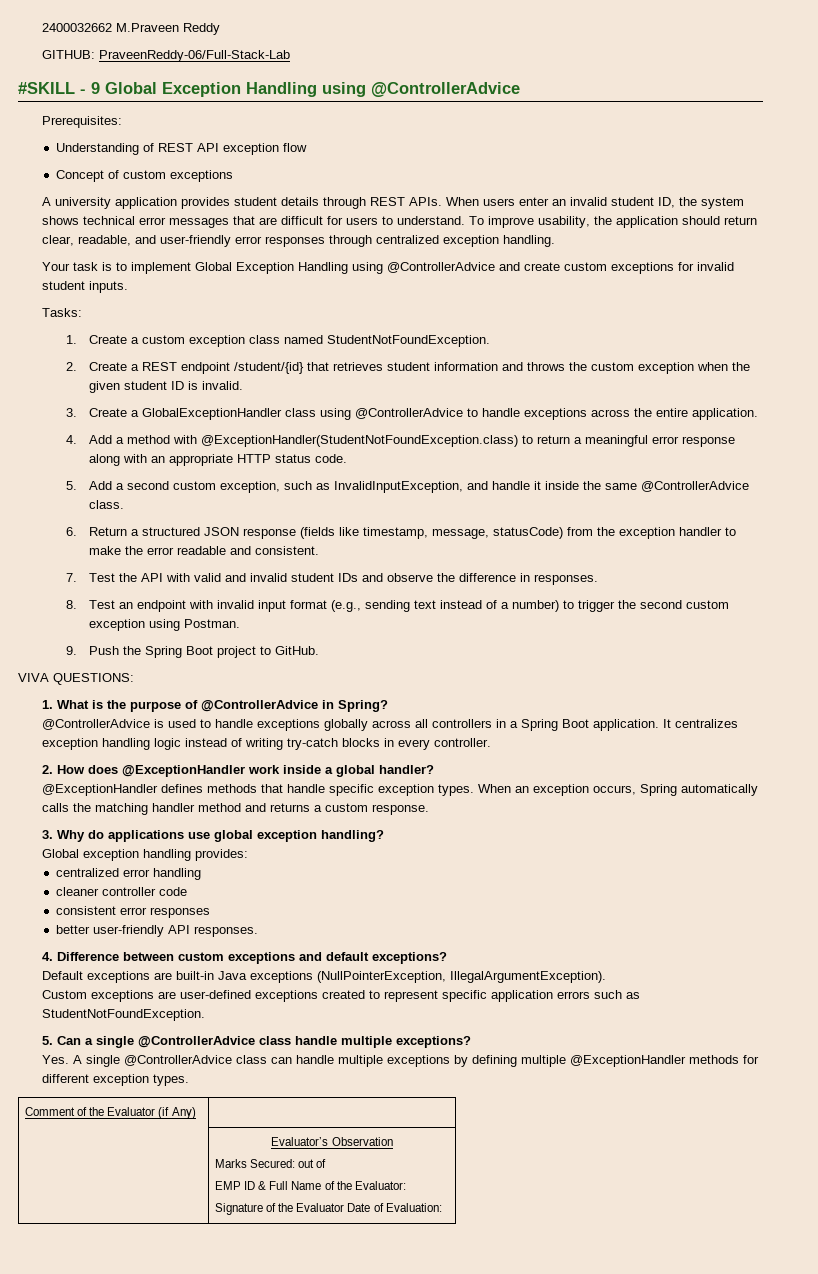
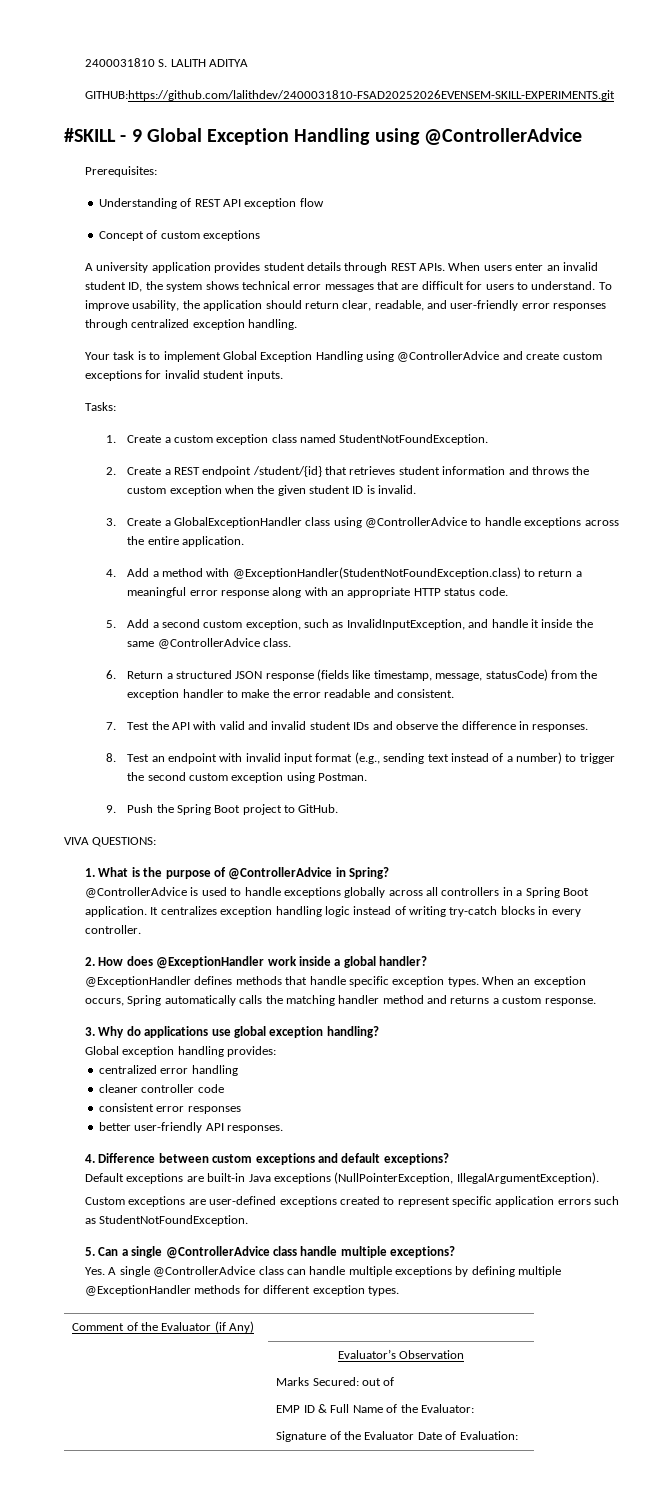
[41,23,220,35] [41,50,290,62] 2400032662 M.Praveen Reddy // GITHUB: PraveenReddy-06/Full-Stack-Lab -> [85,58,249,67] [85,90,616,101] 2400031810 S. LALITH ADITYA // GITHUB:https://github.com/lalithdev/2400031810-FSAD20252026EVENSEM-SKILL-EXPERIMENTS.git

